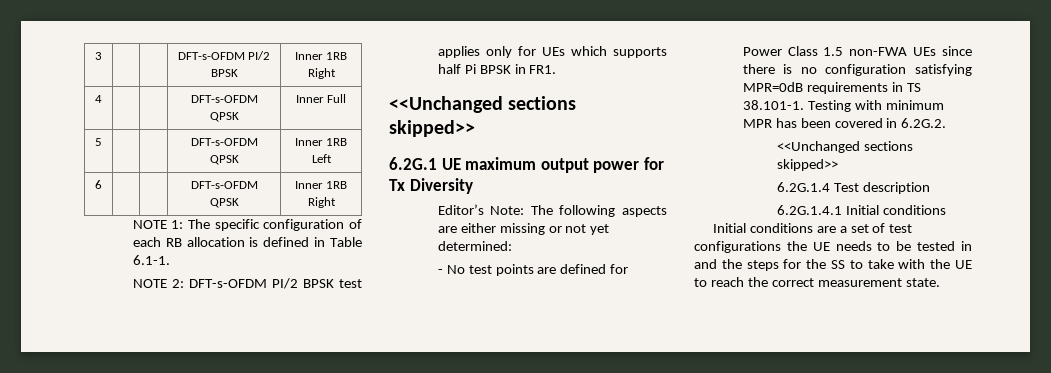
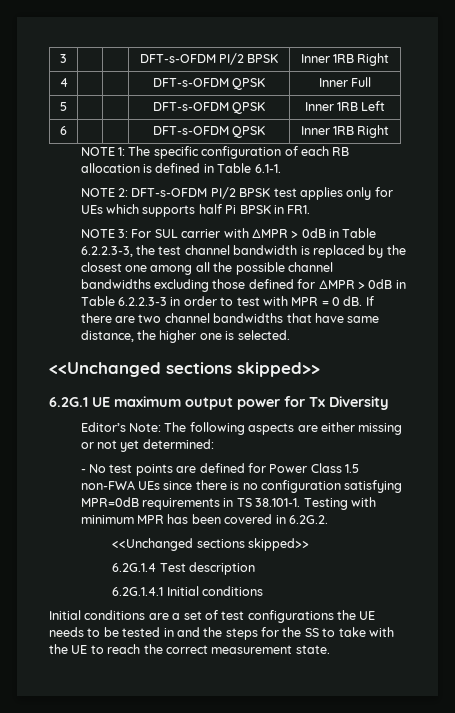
(557, 69) none -> [80,228,377,238] [80,245,406,258] [80,262,333,275] [80,279,406,292] [80,296,374,306] [80,313,380,323] [80,330,290,343] // NOTE 3: For SUL carrier with ∆MPR > 0dB in Table 6.2.2.3-3, the test channel bandwidth is replaced by the closest one among all the possible channel bandwidths excluding those defined for ∆MPR > 0dB in Table 6.2.2.3-3 in order to test with MPR = 0 dB. If there are two channel bandwidths that have same distance, the higher one is selected.

